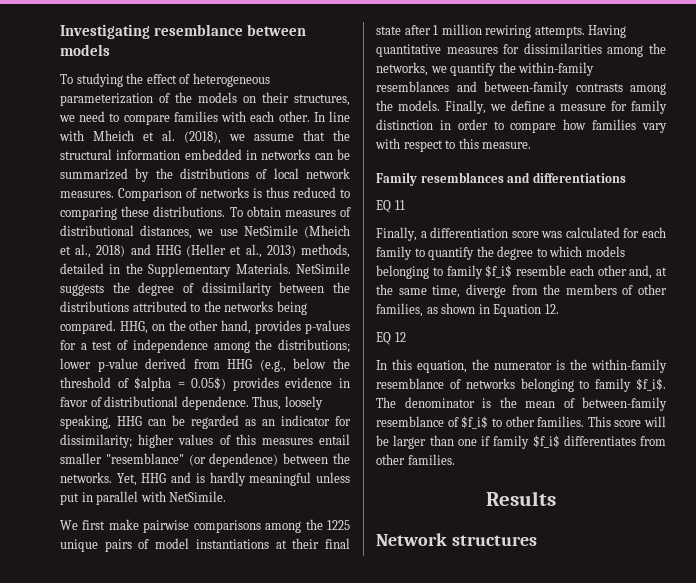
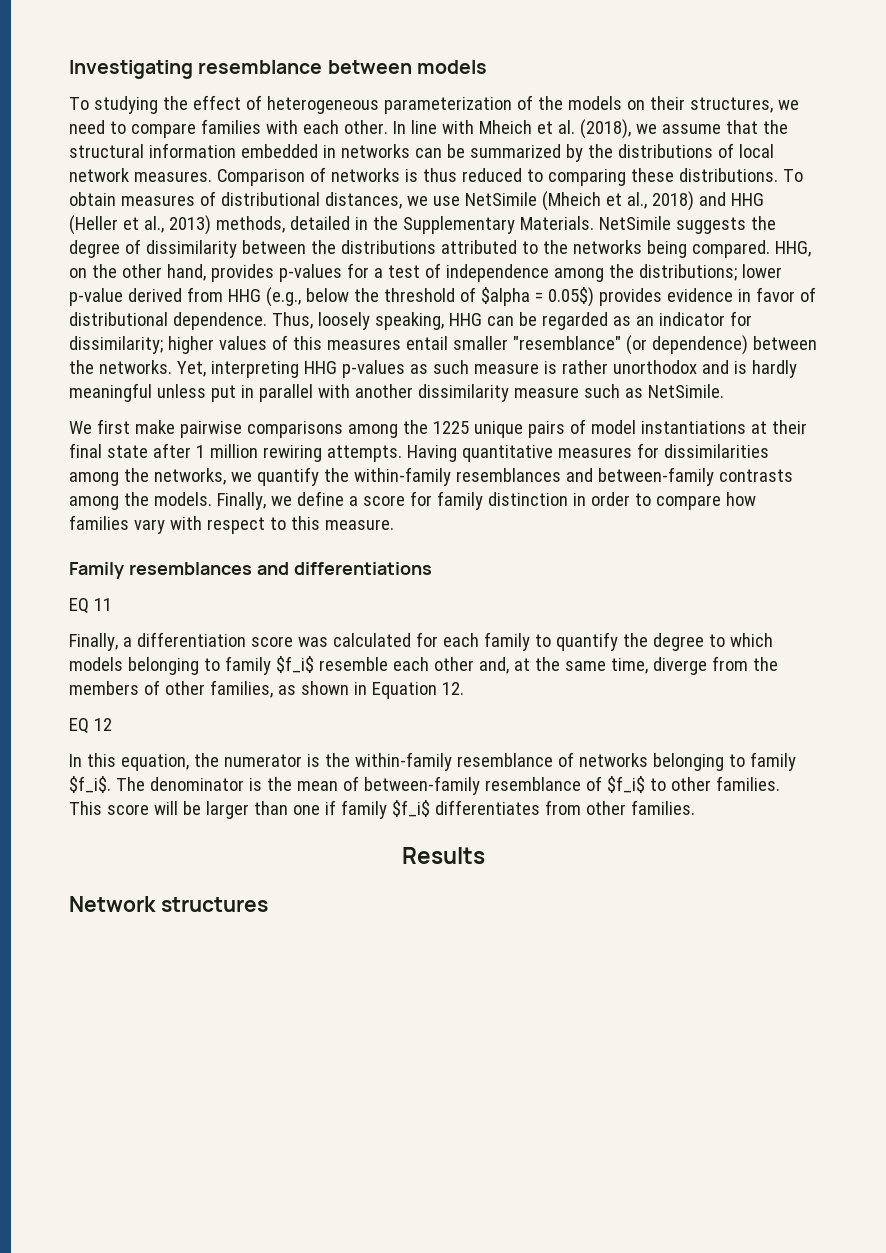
[141,473,167,483] HHG -> [210,360,697,378] interpreting HHG p-values as such measure is rather unorthodox
(166, 496) none -> [354,384,643,402] another dissimilarity measure such as
[560,104,607,111] measure -> [362,495,405,506] score

